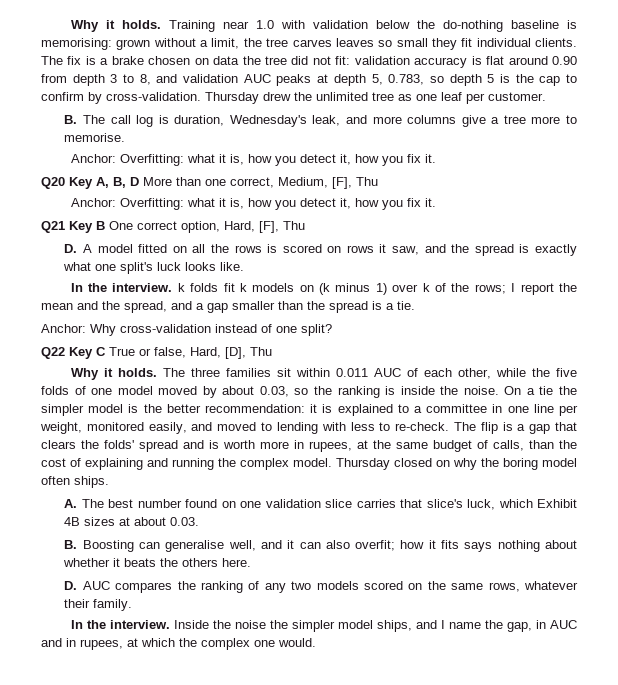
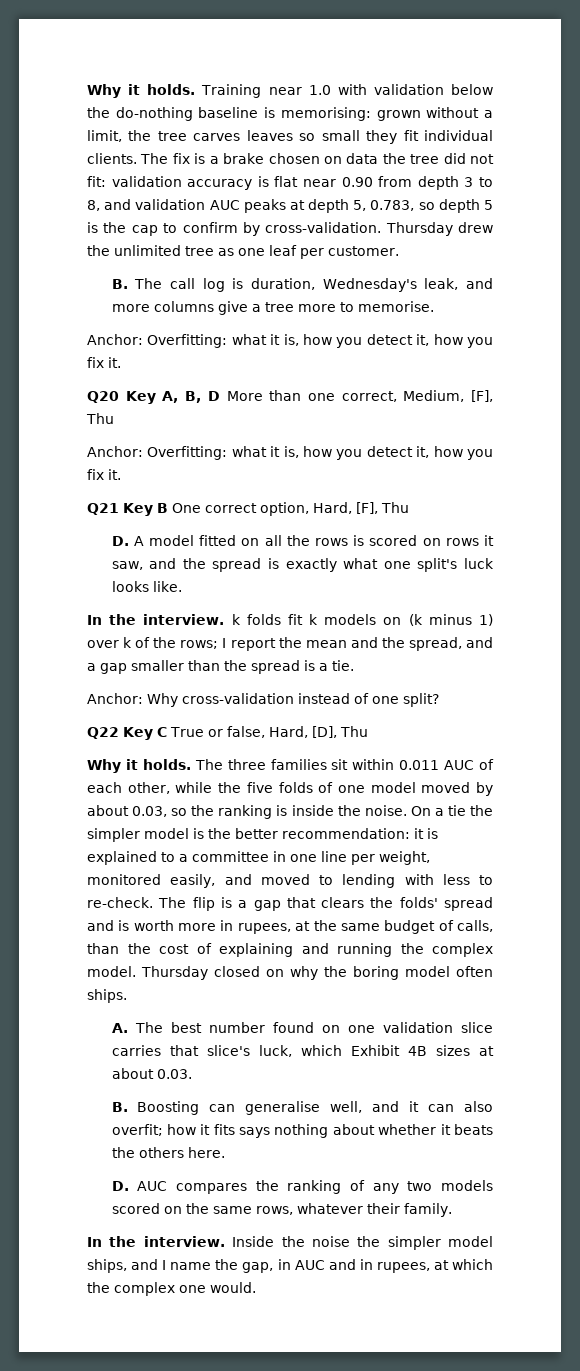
[508,56,548,65] around -> [303,179,336,187] near

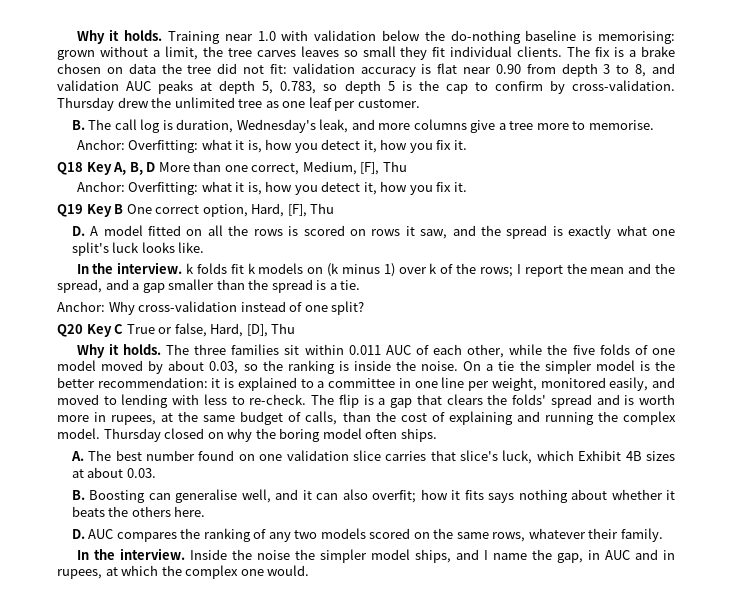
[87,391,119,403] Q20 -> [57,162,83,175] Q18
[87,503,119,515] Q21 -> [57,204,83,217] Q19
[87,727,119,739] Q22 -> [57,324,83,337] Q20

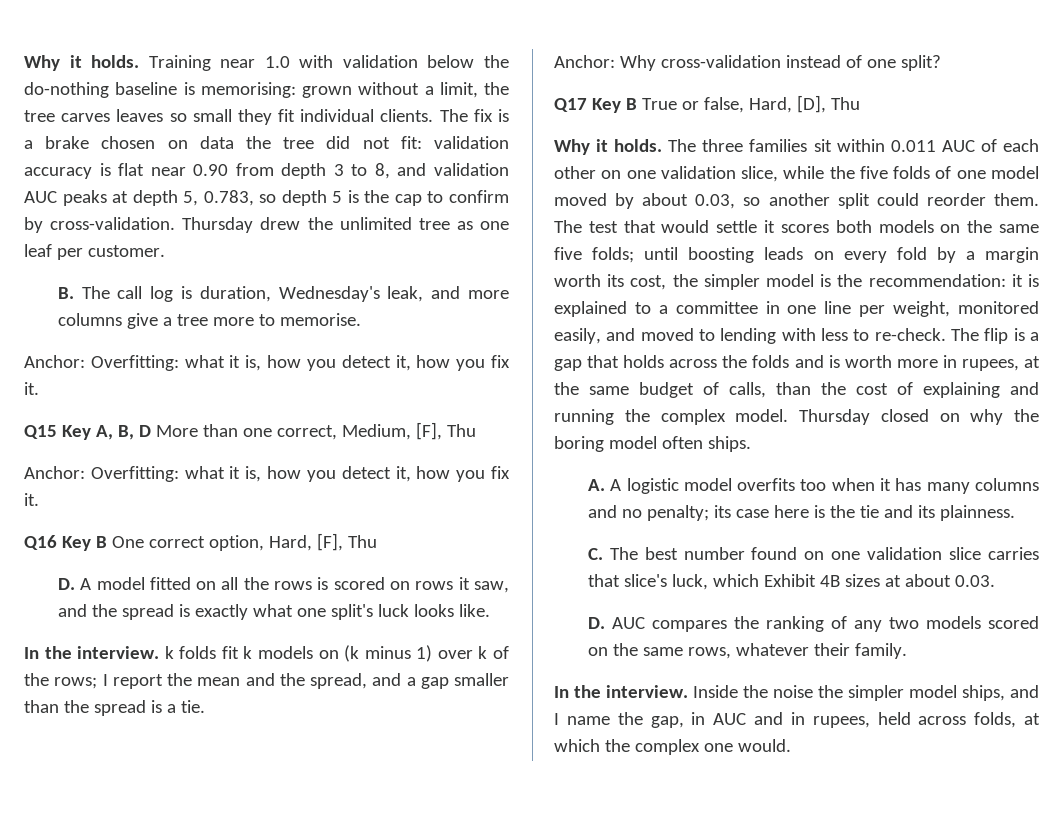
[57,162,83,175] Q18 -> [24,425,57,439] Q15
[57,204,83,217] Q19 -> [24,535,57,550] Q16
[57,324,124,337] Q20 Key C -> [554,98,637,113] Q17 Key B
[467,344,505,358] other, -> [554,166,779,182] other on one validation slice,
[262,360,515,374] the ranking is inside the noise. On a tie -> [768,193,1039,209] [554,220,1039,233] [554,247,1039,263] [554,274,667,290] another split could reorder them. The test that would settle it scores both models on the same five folds; until boosting leads on every fold by a margin worth its cost,
[57,377,95,388] better -> (863, 280) none
[446,394,592,408] clears the folds' spread -> [623,355,790,368] holds across the folds
(84, 456) none -> [610,478,1039,494] [587,505,1015,521] [587,548,603,560] A logistic model overfits too when it has many columns and no penalty; its case here is the tie and its plainness. // C.
[71,489,675,503] [71,506,206,517] // B. Boosting can generalise well, and it can also overfit; how it fits says nothing about whether it beats the others here. -> (995, 581) none
(102, 574) none -> [877,712,1017,728] held across folds,

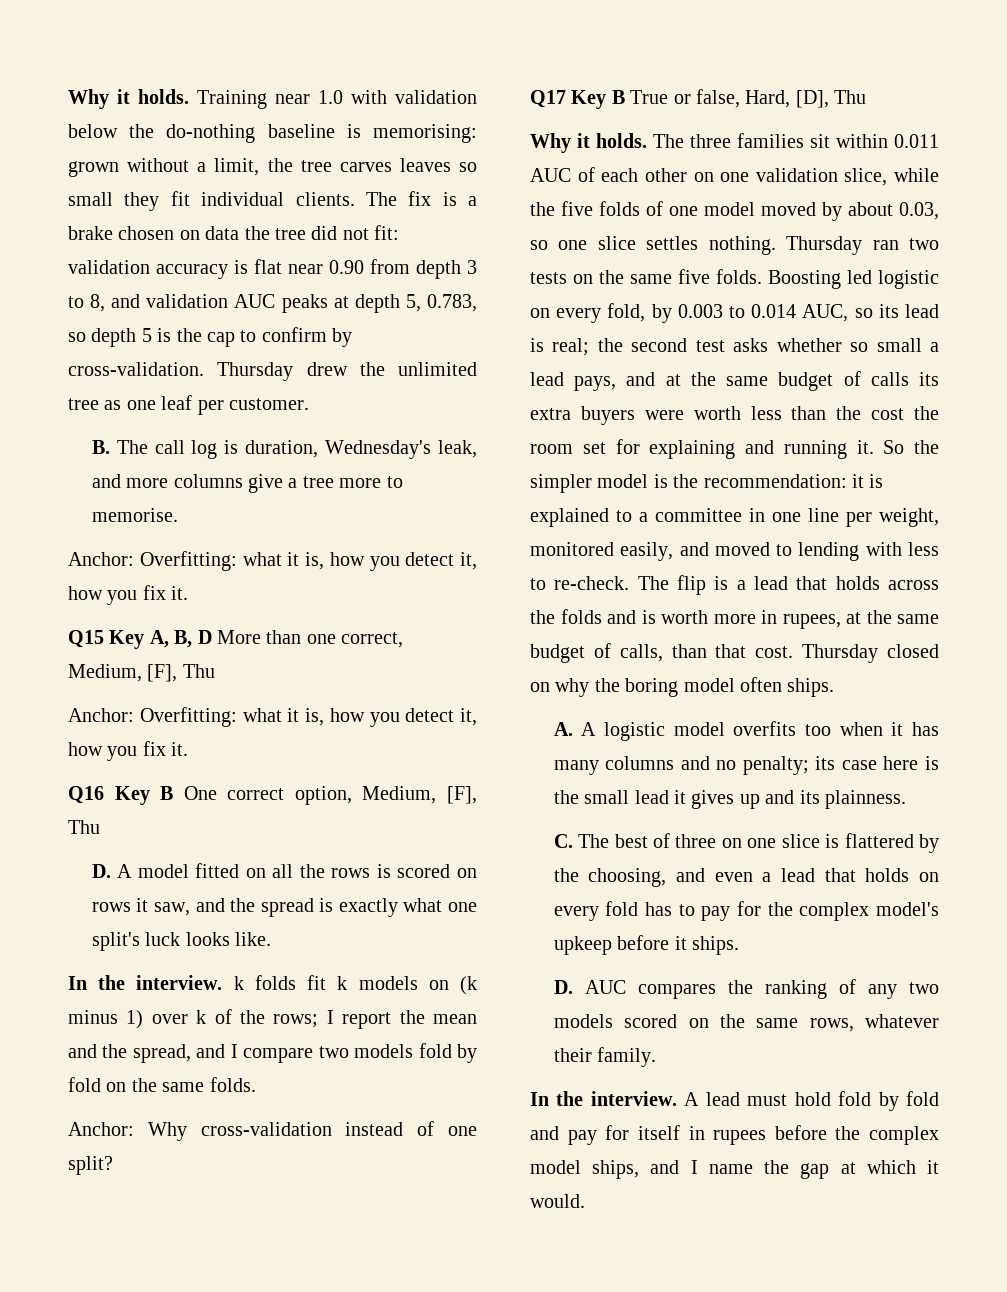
[268,535,312,551] Hard, -> [362,786,437,804] Medium,
[406,673,509,689] [24,700,205,716] a gap smaller than the spread is a tie. -> [230,1043,477,1063] [68,1077,256,1092] I compare two models fold by fold on the same folds.
[768,193,1039,209] [554,220,1039,233] [554,247,1039,263] [554,274,667,290] another split could reorder them. The test that would settle it scores both models on the same five folds; until boosting leads on every fold by a margin worth its cost, -> [558,236,939,255] [530,269,939,289] [530,303,939,323] [530,338,939,356] [530,371,939,391] [530,406,939,425] [530,439,905,459] one slice settles nothing. Thursday ran two tests on the same five folds. Boosting led logistic on every fold, by 0.003 to 0.014 AUC, so its lead is real; the second test asks whether so small a lead pays, and at the same budget of calls its extra buyers were worth less than the cost the room set for explaining and running it. So
[554,359,582,371] gap -> [754,576,788,590] lead
[821,382,1039,398] [554,409,789,425] the cost of explaining and running the complex model. -> [715,644,794,658] that cost.
[859,505,879,518] tie -> [584,790,760,809] small lead it gives up
[683,547,1039,560] [587,574,995,590] number found on one validation slice carries that slice's luck, which Exhibit 4B sizes at about 0.03. -> [653,833,939,853] [553,868,939,887] [553,901,939,921] [553,935,739,955] of three on one slice is flattered by the choosing, and even a lead that holds on every fold has to pay for the complex model's upkeep before it ships.
[693,685,904,701] Inside the noise the simpler -> [684,1091,939,1111] [530,1125,939,1145] A lead must hold fold by fold and pay for itself in rupees before the complex
[650,712,1040,728] [554,739,733,755] gap, in AUC and in rupees, held across folds, at which the complex one -> [800,1160,939,1179] gap at which it

